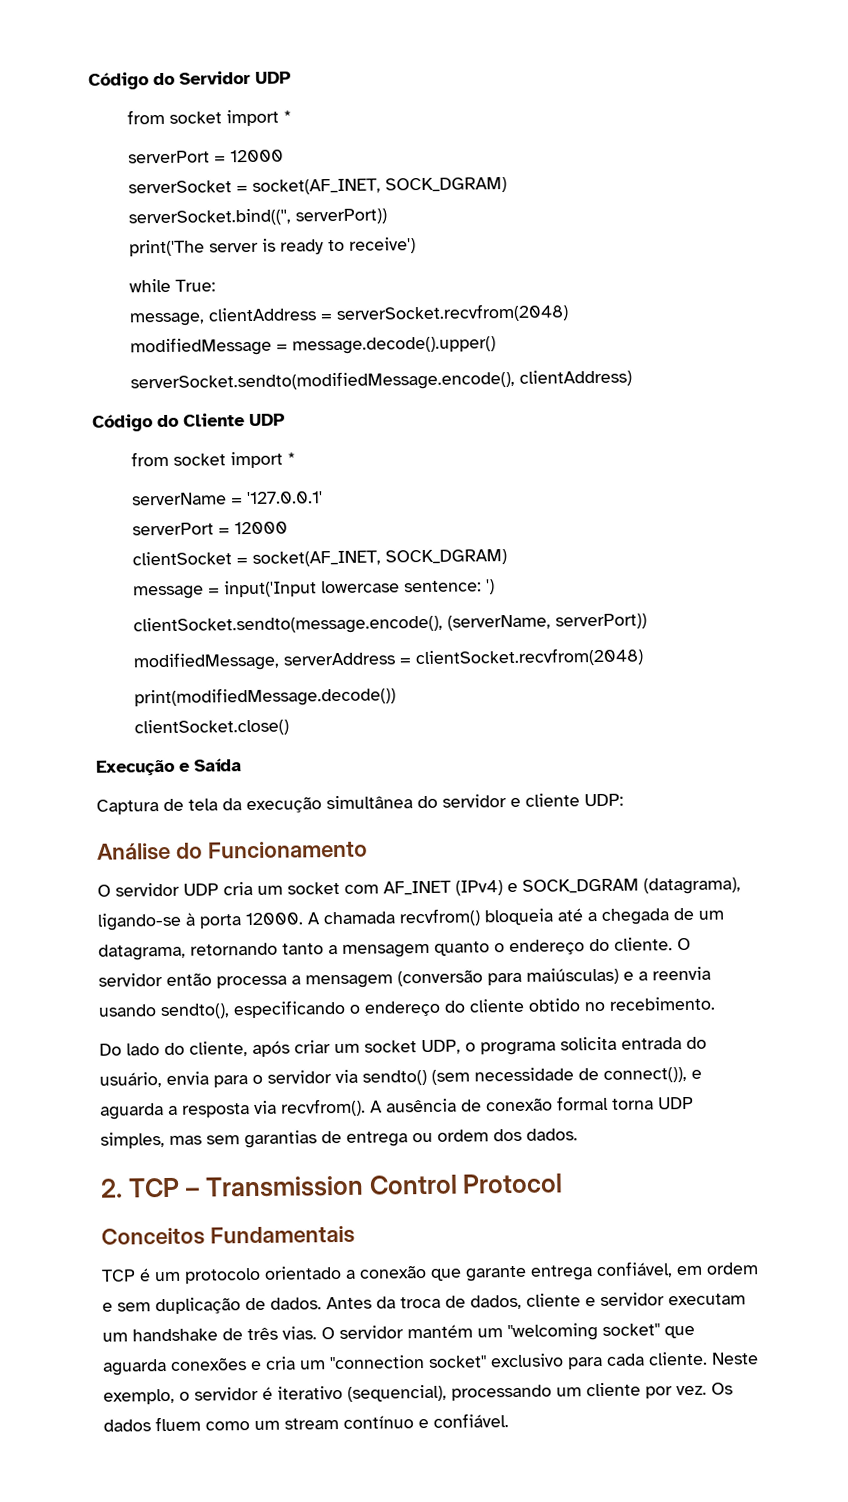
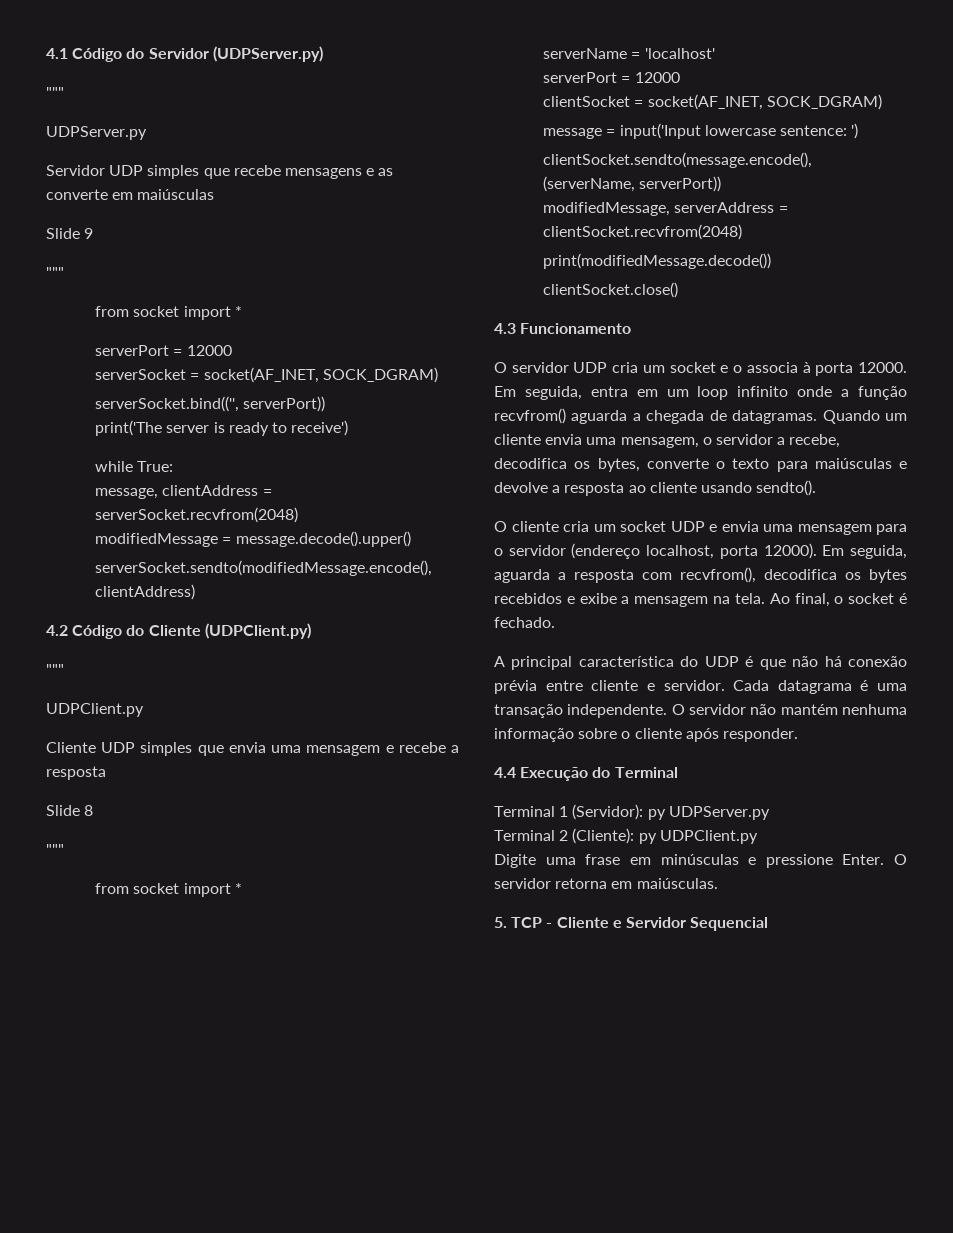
(88, 81) none -> [46,48,68,59] 4.1
[255,71,291,84] UDP -> [212,46,323,62] [46,87,64,98] [46,126,147,140] [46,165,394,179] [46,189,215,200] [46,228,94,239] [46,267,64,278] (UDPServer.py) // """ // UDPServer.py // Servidor UDP simples que recebe mensagens e as converte em maiúsculas // Slide 9 // """
(632, 378) none -> [46,625,68,636] 4.2
[249,413,285,426] UDP -> [204,623,311,639] [46,664,64,675] [46,703,144,717] [46,742,460,756] [46,766,106,780] [46,805,94,816] [46,844,64,855] (UDPClient.py) // """ // UDPClient.py // Cliente UDP simples que envia uma mensagem e recebe a resposta // Slide 8 // """
[246,491,323,505] '127.0.0.1' -> [644,48,715,59] 'localhost'
[96,758,242,776] [96,793,624,815] [97,842,203,861] Execução e Saída // Captura de tela da execução simultânea do servidor e cliente UDP: // Análise do -> [494,323,516,334] 4.3
[344,877,741,896] [97,907,724,931] [98,937,691,961] [98,966,711,989] [98,996,715,1020] [99,1036,707,1057] [99,1066,702,1088] [100,1095,694,1120] [100,1128,578,1149] [100,1173,564,1198] [101,1225,355,1246] [101,1261,759,1284] [102,1292,746,1315] [102,1323,695,1342] [102,1351,759,1376] [103,1382,733,1405] [103,1413,509,1432] com AF_INET (IPv4) e SOCK_DGRAM (datagrama), ligando-se à porta 12000. A chamada recvfrom() bloqueia até a chegada de um datagrama, retornando tanto a mensagem quanto o endereço do cliente. O servidor então processa a mensagem (conversão para maiúsculas) e a reenvia usando sendto(), especificando o endereço do cliente obtido no recebimento. // Do lado do cliente, após criar um socket UDP, o programa solicita entrada do usuário, envia para o servidor via sendto() (sem necessidade de connect()), e aguarda a resposta via recvfrom(). A ausência de conexão formal torna UDP simples, mas sem garantias de entrega ou ordem dos dados. // 2. TCP – Transmission Control Protocol // Conceitos Fundamentais // TCP é um protocolo orientado a conexão que garante entrega confiável, em ordem e sem duplicação de dados. Antes da troca de dados, cliente e servidor executam um handshake de três vias. O servidor mantém um "welcoming socket" que aguarda conexões e cria um "connection socket" exclusivo para cada cliente. Neste exemplo, o servidor é iterativo (sequencial), processando um cliente por vez. Os dados fluem como um stream contínuo e confiável. -> [720,362,907,376] [494,386,907,400] [494,408,907,424] [494,434,841,448] [494,458,907,472] [494,480,817,496] [494,521,907,535] [494,543,907,559] [494,567,907,583] [494,593,907,607] [494,617,555,628] [494,656,907,670] [494,680,907,694] [494,704,907,718] [494,728,798,742] [494,767,678,781] [494,804,770,820] [494,828,758,844] [494,854,907,868] [494,878,718,889] [494,917,769,931] e o associa à porta 12000. Em seguida, entra em um loop infinito onde a função recvfrom() aguarda a chegada de datagramas. Quando um cliente envia uma mensagem, o servidor a recebe, decodifica os bytes, converte o texto para maiúsculas e devolve a resposta ao cliente usando sendto(). // O cliente cria um socket UDP e envia uma mensagem para o servidor (endereço localhost, porta 12000). Em seguida, aguarda a resposta com recvfrom(), decodifica os bytes recebidos e exibe a mensagem na tela. Ao final, o socket é fechado. // A principal característica do UDP é que não há conexão prévia entre cliente e servidor. Cada datagrama é uma transação independente. O servidor não mantém nenhuma informação sobre o cliente após responder. // 4.4 Execução do Terminal // Terminal 1 (Servidor): py UDPServer.py // Terminal 2 (Cliente): py UDPClient.py // Digite uma frase em minúsculas e pressione Enter. O servidor retorna em maiúsculas. // 5. TCP - Cliente e Servidor Sequencial

